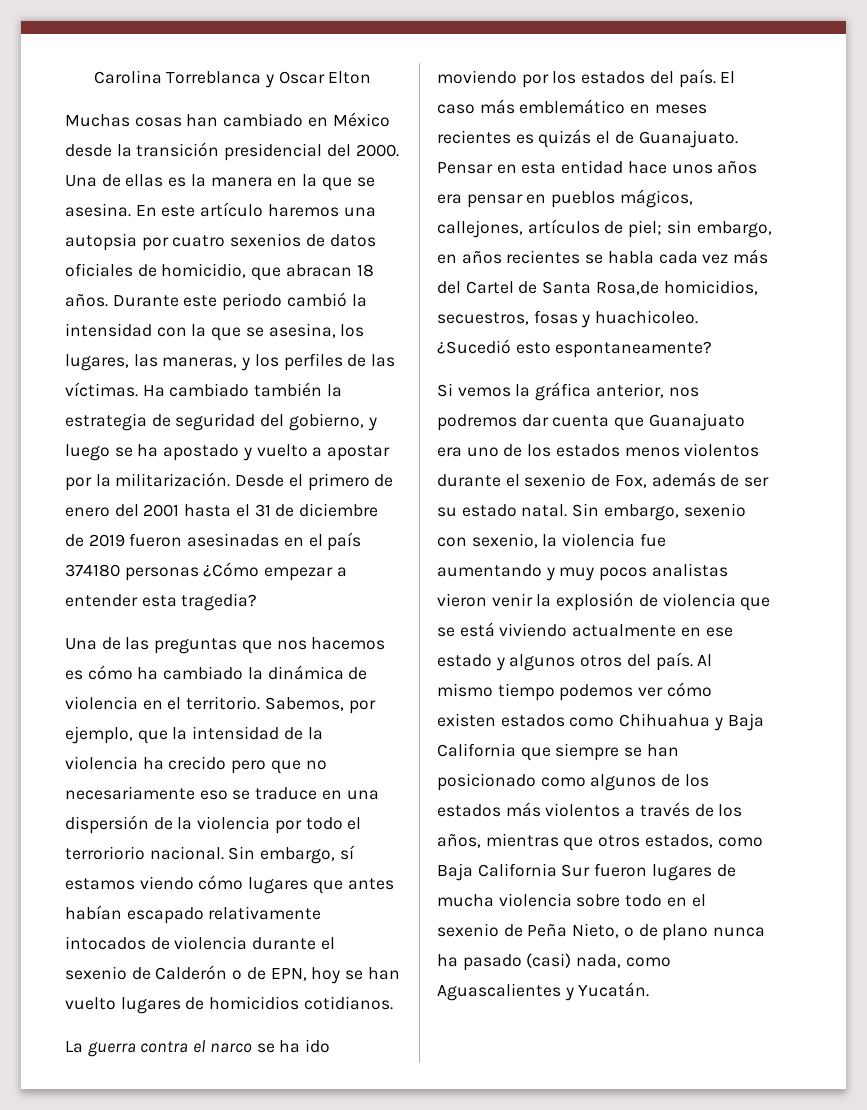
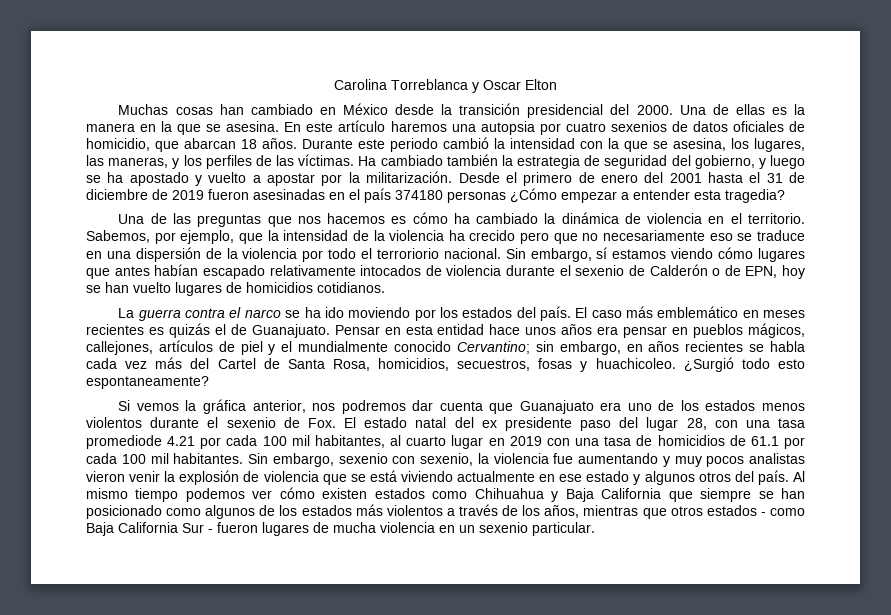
[285,264,352,277] abracan -> [184,138,236,149] abarcan
[628,220,663,238] piel; -> [240,341,530,355] piel y el mundialmente conocido Cervantino;
[595,281,659,295] Rosa,de -> [332,359,370,371] Rosa,
[437,339,511,354] ¿Sucedió -> [683,357,770,372] ¿Surgió todo
[614,472,770,488] [437,504,568,517] Fox, además de ser su estado natal. -> [307,417,805,431] [86,435,805,449] [86,453,244,464] Fox. El estado natal del ex presidente paso del lugar 28, con una tasa promediode 4.21 por cada 100 mil habitantes, al cuarto lugar en 2019 con una tasa de homicidios de 61.1 por cada 100 mil habitantes.
[644,834,713,848] estados, -> [706,505,766,516] estados -
(591, 870) none -> [208,529,213,533] -
[576,894,706,907] [437,923,766,941] [437,953,671,971] [437,982,650,1001] sobre todo en el sexenio de Peña Nieto, o de plano nunca ha pasado (casi) nada, como Aguascalientes y Yucatán. -> [439,522,595,536] en un sexenio particular.

